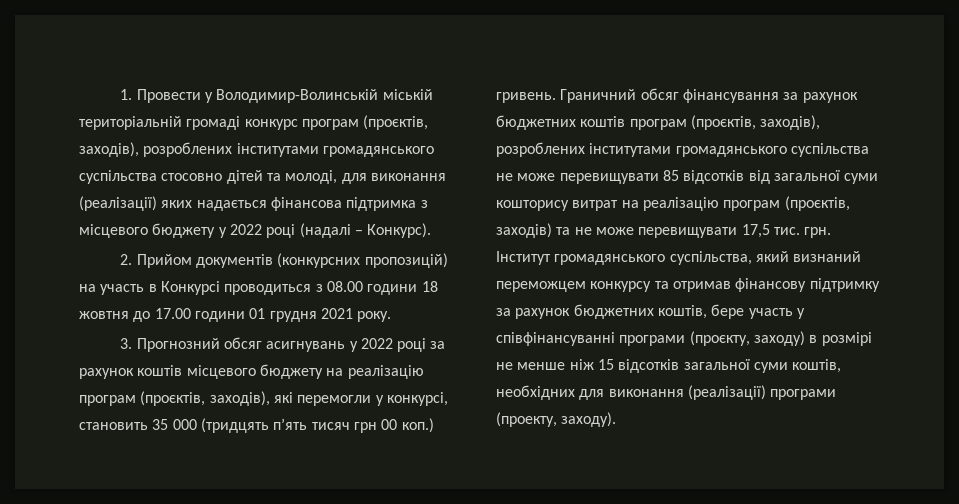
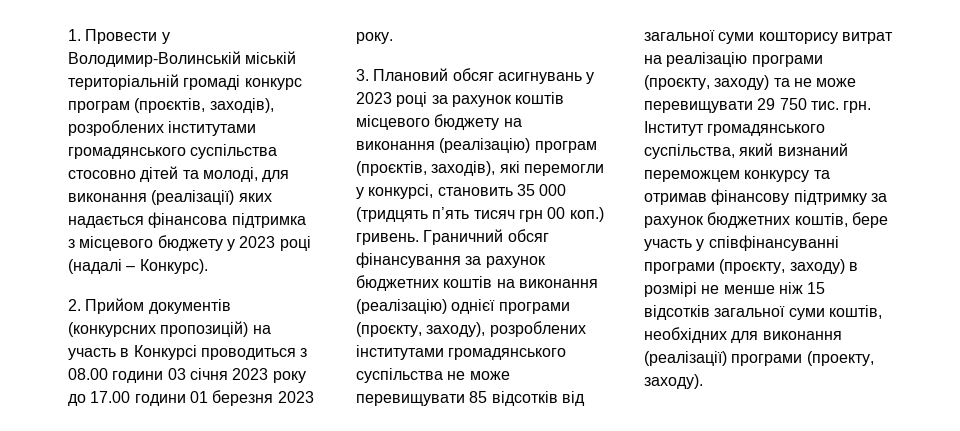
[229,224,262,235] 2022 -> [239,236,276,248] 2023
[421,281,438,292] [79,311,129,319] 18 жовтня -> [167,368,306,383] 03 січня 2023 року
[269,308,353,322] грудня 2021 -> [212,390,314,406] березня 2023
[136,338,220,352] Прогнозний -> [373,68,449,81] Плановий
[360,338,393,349] 2022 -> [356,92,392,104] 2023
[347,365,424,379] реалізацію -> [356,138,531,153] виконання (реалізацію)
[629,115,821,130] програм (проєктів, заходів), -> [496,279,598,288] [356,299,570,314] [356,322,486,337] на виконання (реалізацію) однієї програми (проєкту, заходу),
[723,196,850,211] [496,223,552,238] програм (проєктів, заходів) -> [751,55,823,67] [644,75,770,90] програми (проєкту, заходу)
[741,224,770,238] 17,5 -> [757,98,807,110] 29 750

